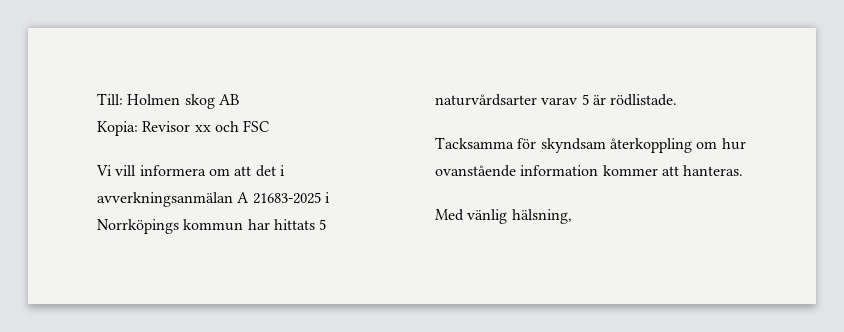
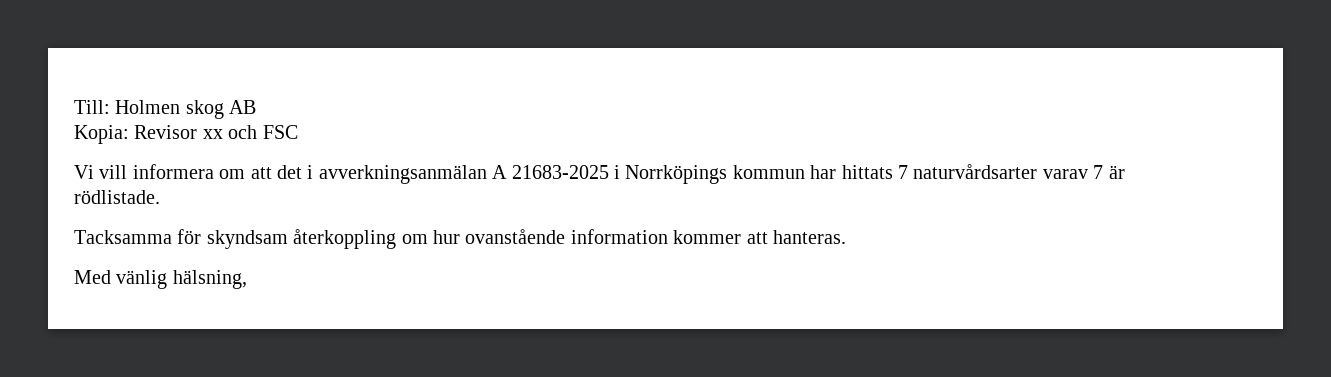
[319,219,327,230] 5 -> [897,165,908,179] 7
[581,94,589,105] 5 -> [1093,165,1104,179] 7

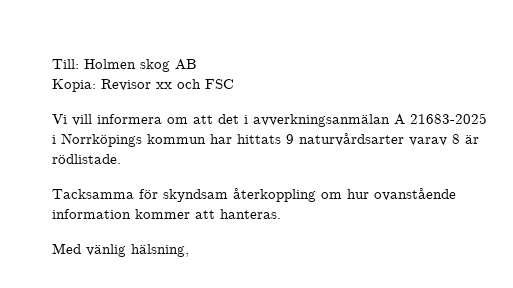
[897,165,908,179] 7 -> [286,134,294,144] 9
[1093,165,1104,179] 7 -> [452,134,460,144] 8

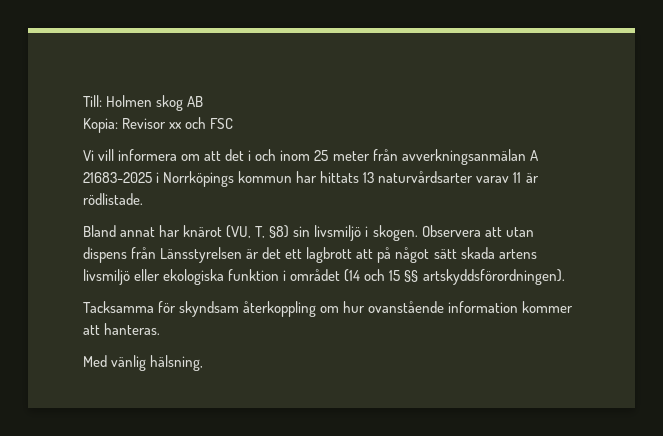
(248, 119) none -> [255,149,398,161] och inom 25 meter från
[286,134,294,144] 9 -> [363,172,375,183] 13
[452,134,460,144] 8 -> [513,172,522,183] 11
(121, 159) none -> [83,225,534,241] [83,247,537,263] [83,269,565,285] // Bland annat har knärot (VU, T, §8) sin livsmiljö i skogen. Observera att utan dispens från Länsstyrelsen är det ett lagbrott att på något sätt skada artens livsmiljö eller ekologiska funktion i området (14 och 15 §§ artskyddsförordningen).

